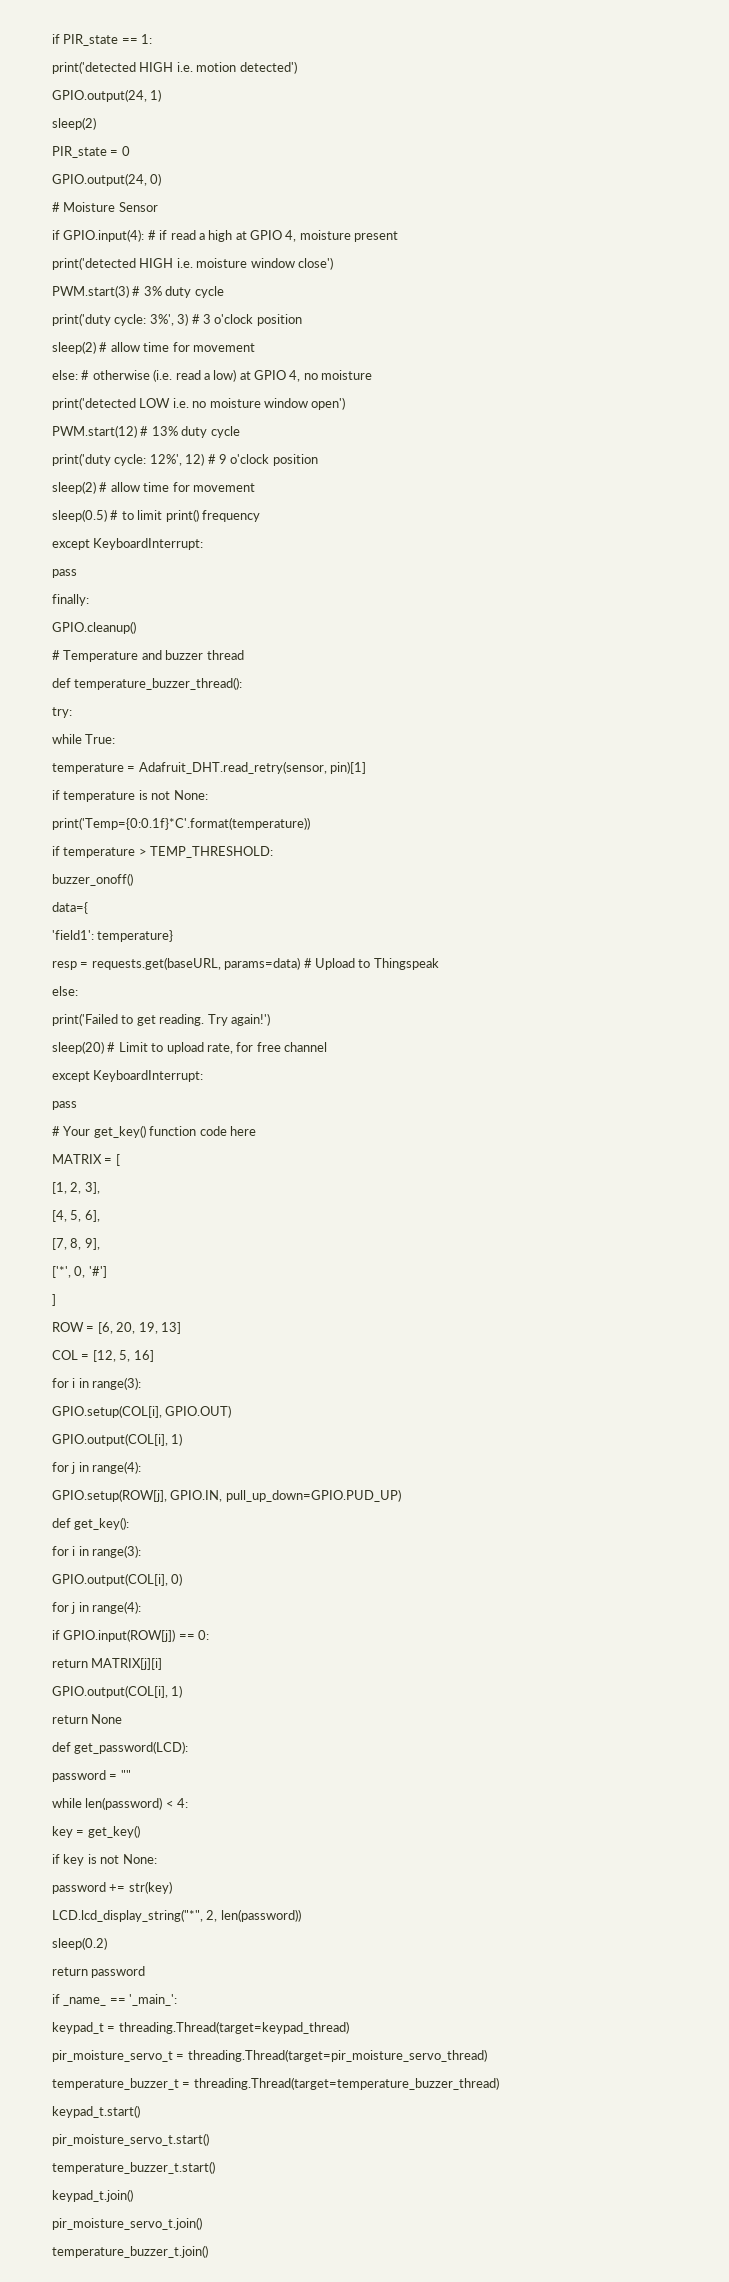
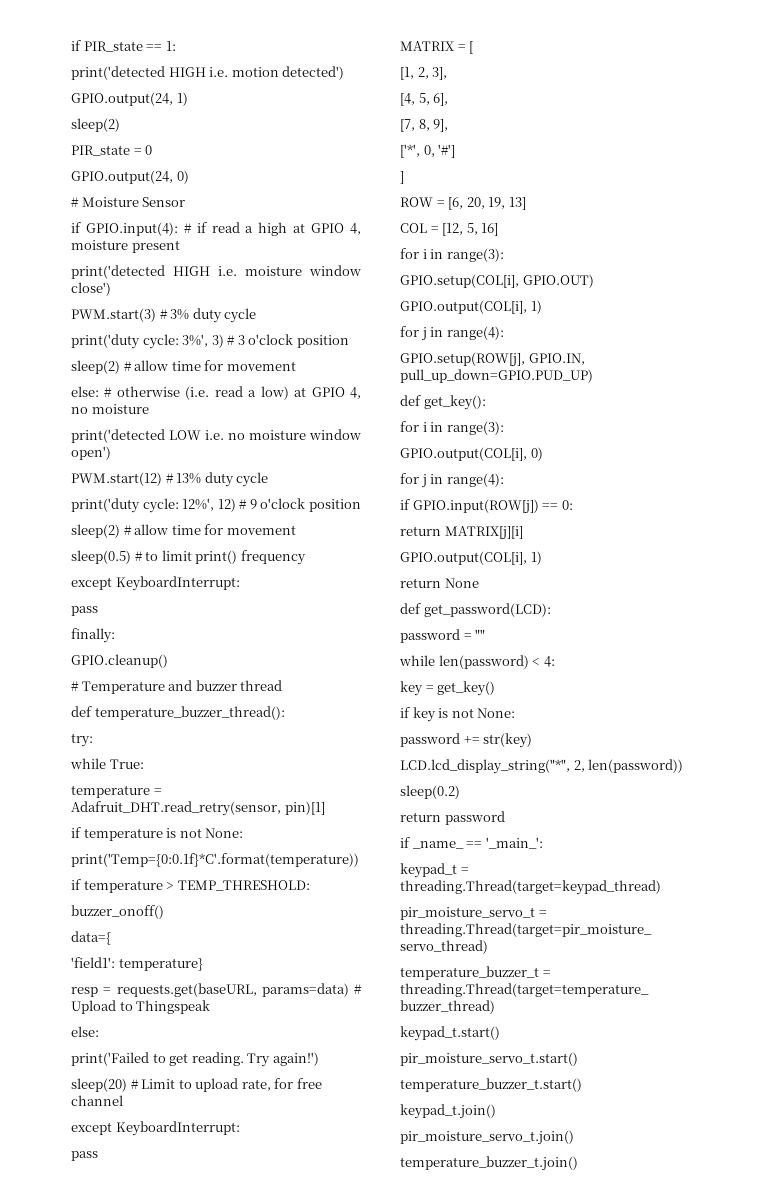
[52,1125,256,1138] // # Your get_key() function code here -> (98, 1156) none

